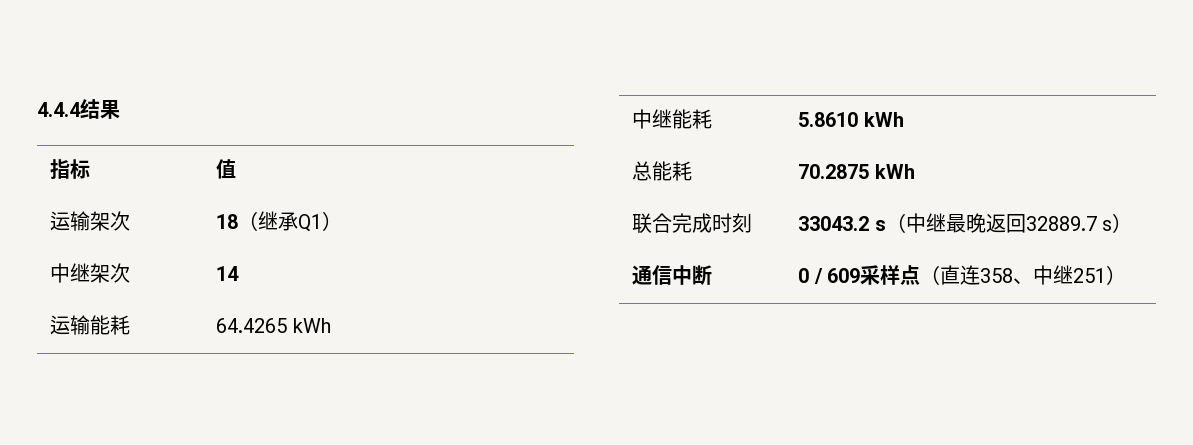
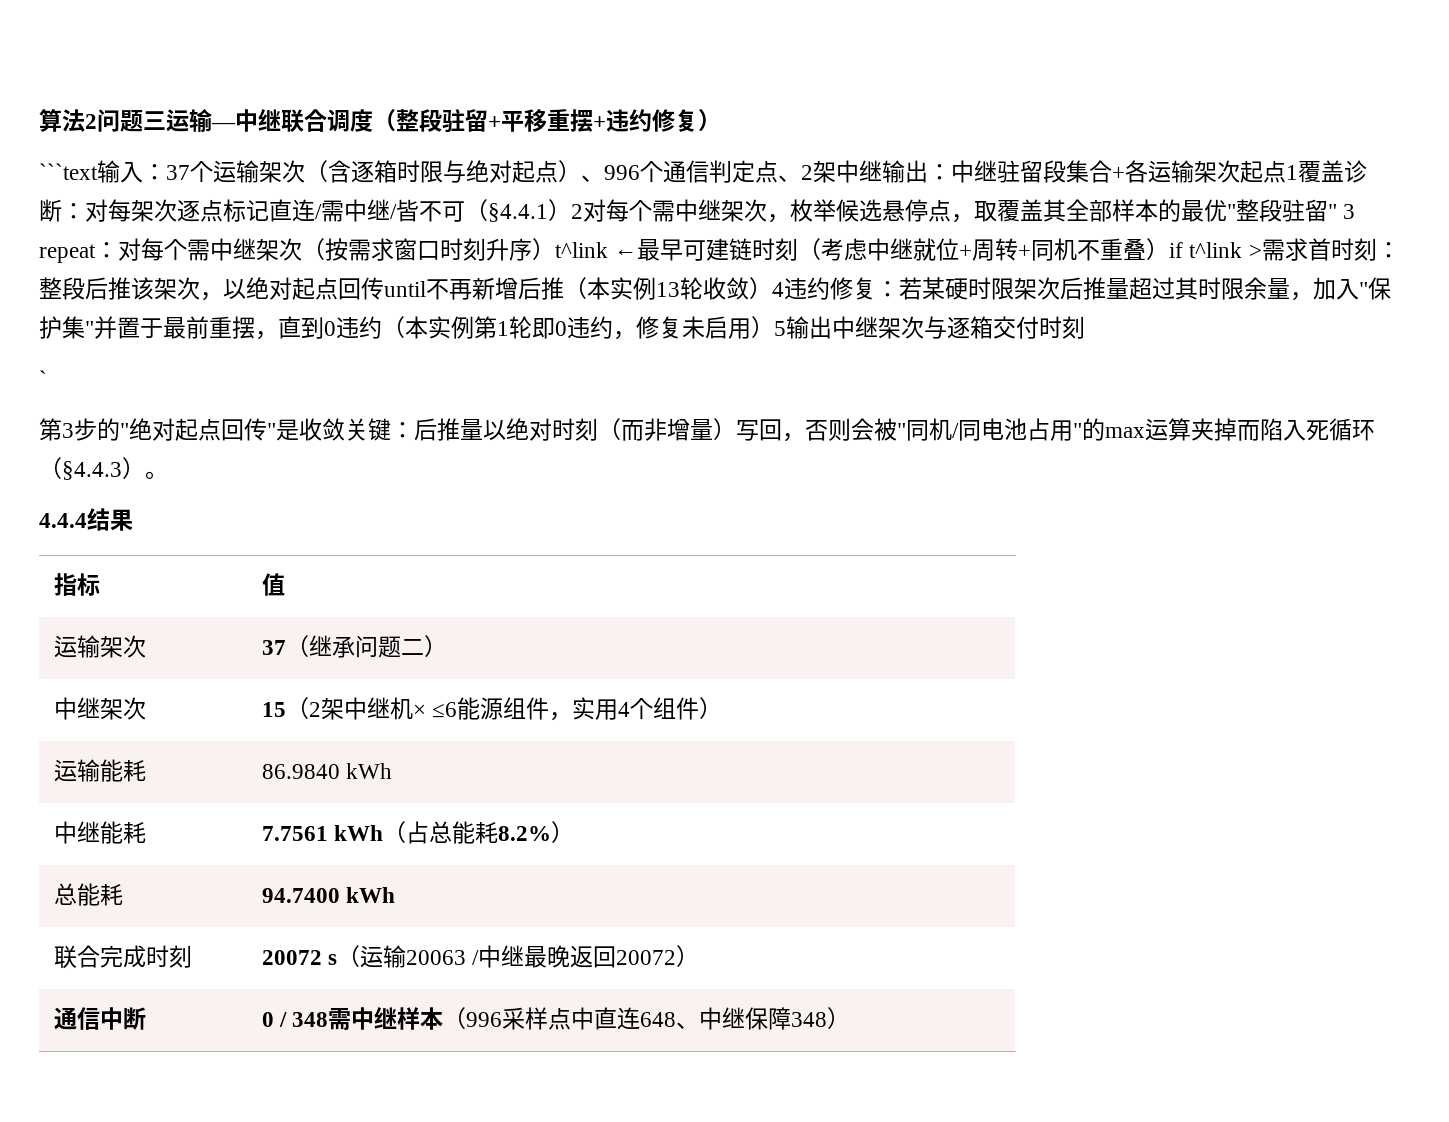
(37, 109) none -> [39,109,721,133] [39,160,1367,183] [39,199,1356,223] [39,238,1400,263] [39,277,1391,301] [39,316,1085,340] [39,370,47,387] [39,418,1375,442] [39,457,168,480] 算法2问题三运输—中继联合调度（整段驻留+平移重摆+违约修复） // ```text输入：37个运输架次（含逐箱时限与绝对起点）、996个通信判定点、2架中继输出：中继驻留段集合+各运输架次起点1覆盖诊断：对每架次逐点标记直连/需中继/皆不可（§4.4.1）2对每个需中继架次，枚举候选悬停点，取覆盖其全部样本的最优"整段驻留" 3 repeat：对每个需中继架次（按需求窗口时刻升序）t^link ←最早可建链时刻（考虑中继就位+周转+同机不重叠）if t^link >需求首时刻：整段后推该架次，以绝对起点回传until不再新增后推（本实例13轮收敛）4违约修复：若某硬时限架次后推量超过其时限余量，加入"保护集"并置于最前重摆，直到0违约（本实例第1轮即0违约，修复未启用）5输出中继架次与逐箱交付时刻 // ` // 第3步的"绝对起点回传"是收敛关键：后推量以绝对时刻（而非增量）写回，否则会被"同机/同电池占用"的max运算夹掉而陷入死循环（§4.4.3）。 //
[216,211,323,232] 18（继承Q1 -> [261,635,424,658] 37（继承问题二
[216,266,240,281] 14 -> [261,697,722,721] 15（2架中继机× ≤6能源组件，实用4个组件）
[216,318,288,333] 64.4265 -> [261,764,340,779] 86.9840
[798,112,904,127] 5.8610 kWh -> [261,821,574,844] 7.7561 kWh（占总能耗8.2%）
[798,164,870,179] 70.2875 -> [261,888,340,903] 94.7400
[798,213,906,233] 33043.2 s（ -> [261,945,480,968] 20072 s（运输20063 /
[1025,216,1113,231] 32889.7 s -> [616,950,677,965] 20072
[827,265,1107,285] 609采样点（直连358、中继251 -> [292,1007,828,1030] 348需中继样本（996采样点中直连648、中继保障348

